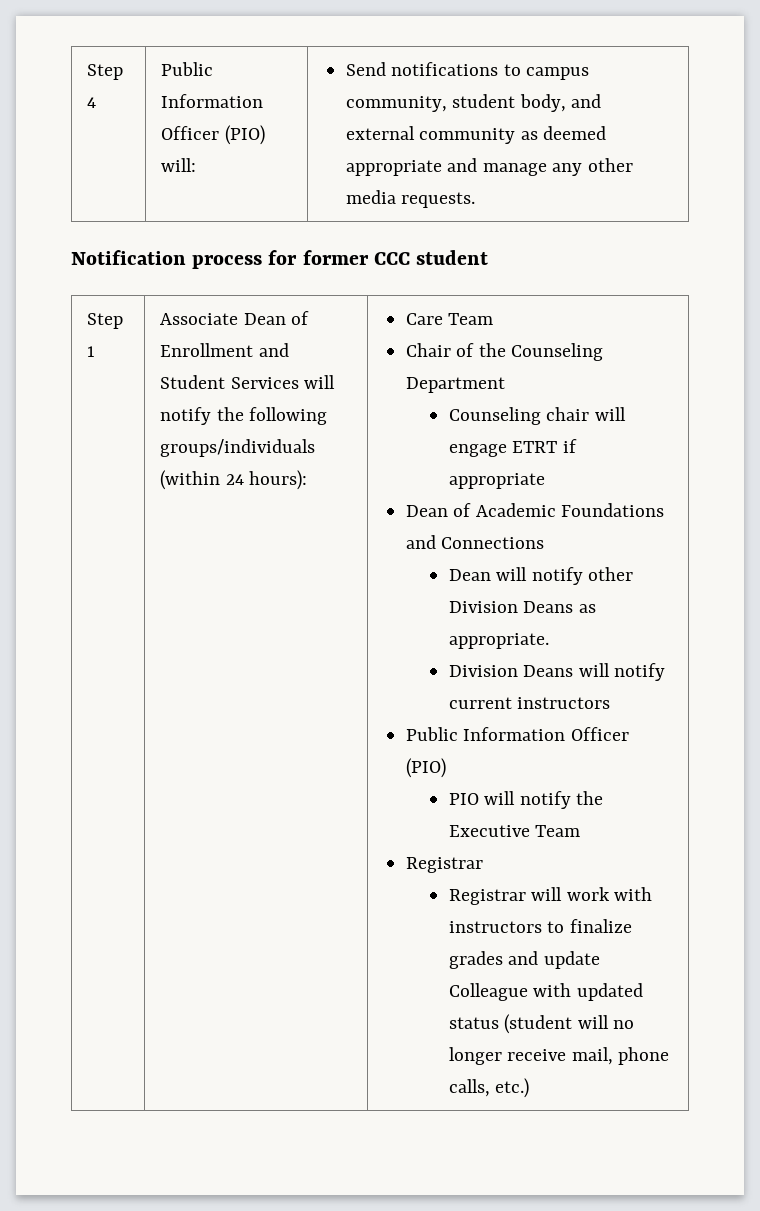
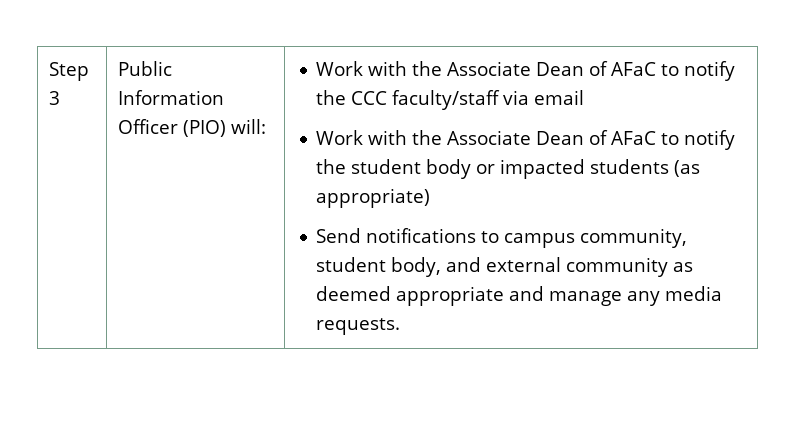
[87,64,124,80] [87,97,97,108] Step 4 -> [49,62,90,81] [49,91,61,105] Step 3
(197, 165) none -> [316,61,736,81] [316,90,585,110] [316,130,736,150] [316,159,701,179] [316,188,431,208] Work with the Associate Dean of AFaC to notify the CCC faculty/staff via email // Work with the Associate Dean of AFaC to notify the student body or impacted students (as appropriate) //
[587,158,633,172] other -> (661, 298) none
[71,250,489,269] [87,313,124,329] [87,346,96,357] [160,311,310,325] [160,343,289,357] [160,375,336,389] [160,407,328,425] [160,439,316,457] [160,470,308,490] [405,313,494,325] [405,343,604,361] [405,377,505,393] [448,407,626,425] [448,439,577,457] [448,473,545,489] [405,503,665,517] [405,535,545,549] [448,567,634,585] [448,601,596,613] [448,633,549,649] [448,663,666,681] [448,697,611,709] [405,727,629,741] [405,758,446,778] [448,791,604,809] [448,825,581,837] [405,857,483,873] [448,887,653,905] [448,919,632,933] [448,951,600,969] [448,983,643,1001] [448,1014,635,1034] [448,1047,670,1065] [448,1078,530,1098] // Notification process for former CCC student // Step 1 | Associate Dean of Enrollment and Student Services will notify the following groups/individuals (within 24 hours): | Care Team // Chair of the Counseling Department // Counseling chair will engage ETRT if appropriate // Dean of Academic Foundations and Connections // Dean will notify other Division Deans as appropriate. // Division Deans will notify current instructors // Public Information Officer (PIO) // PIO will notify the Executive Team // Registrar // Registrar will work with instructors to finalize grades and update Colleague with updated status (student will no longer receive mail, phone calls, etc.) -> (401, 326) none

